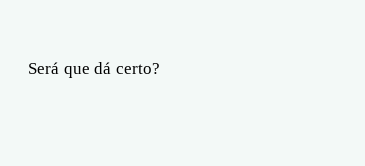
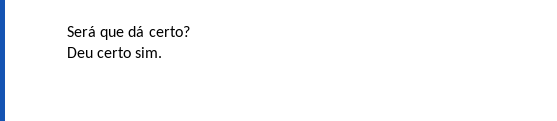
(160, 68) none -> [67,47,163,58] // Deu certo sim.

